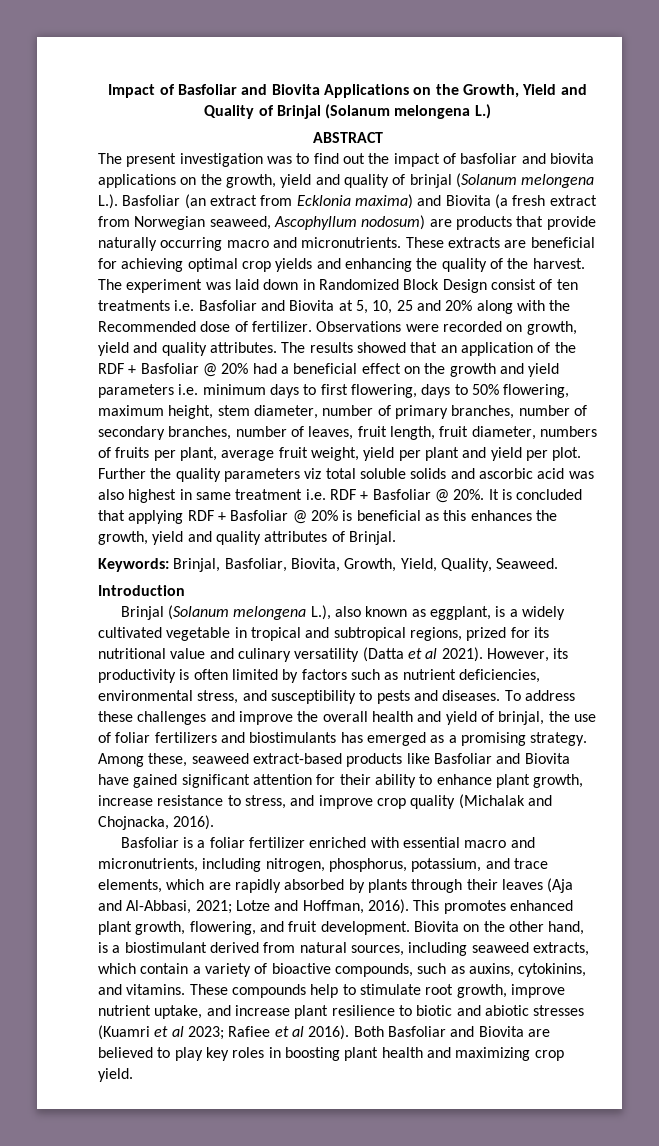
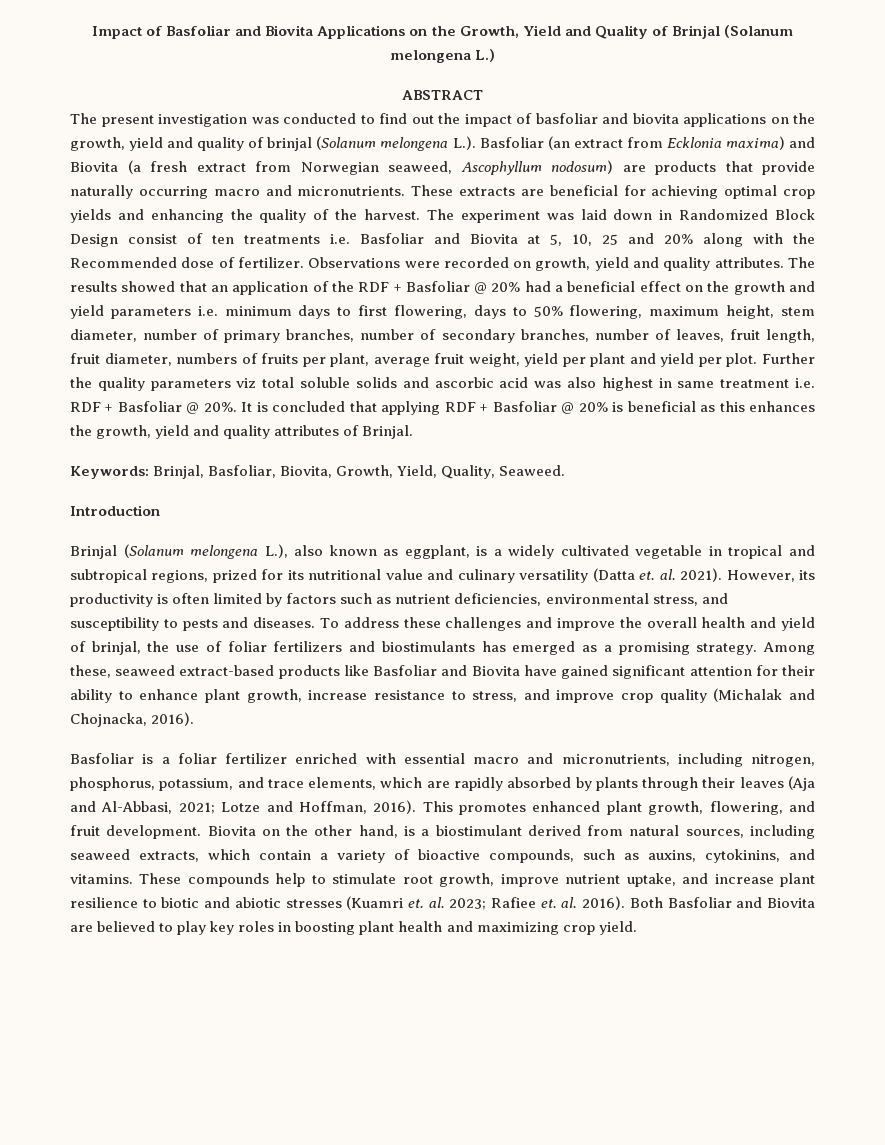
(292, 160) none -> [283,113,356,124] conducted
[407,648,438,659] et al -> [639,569,676,580] et. al.
[154,1026,304,1040] et al 2023; Rafiee et al -> [407,897,578,910] et. al. 2023; Rafiee et. al.

